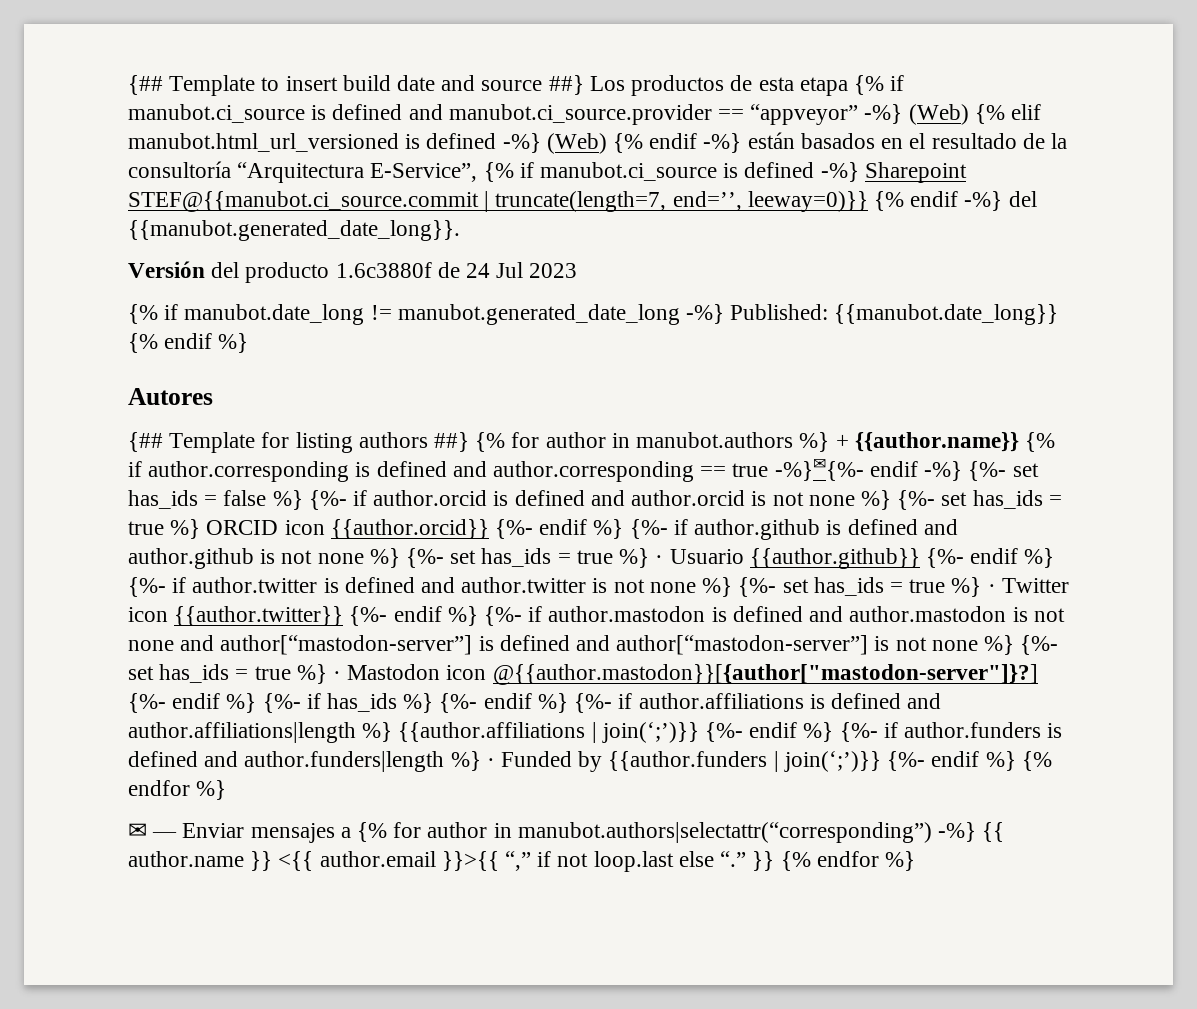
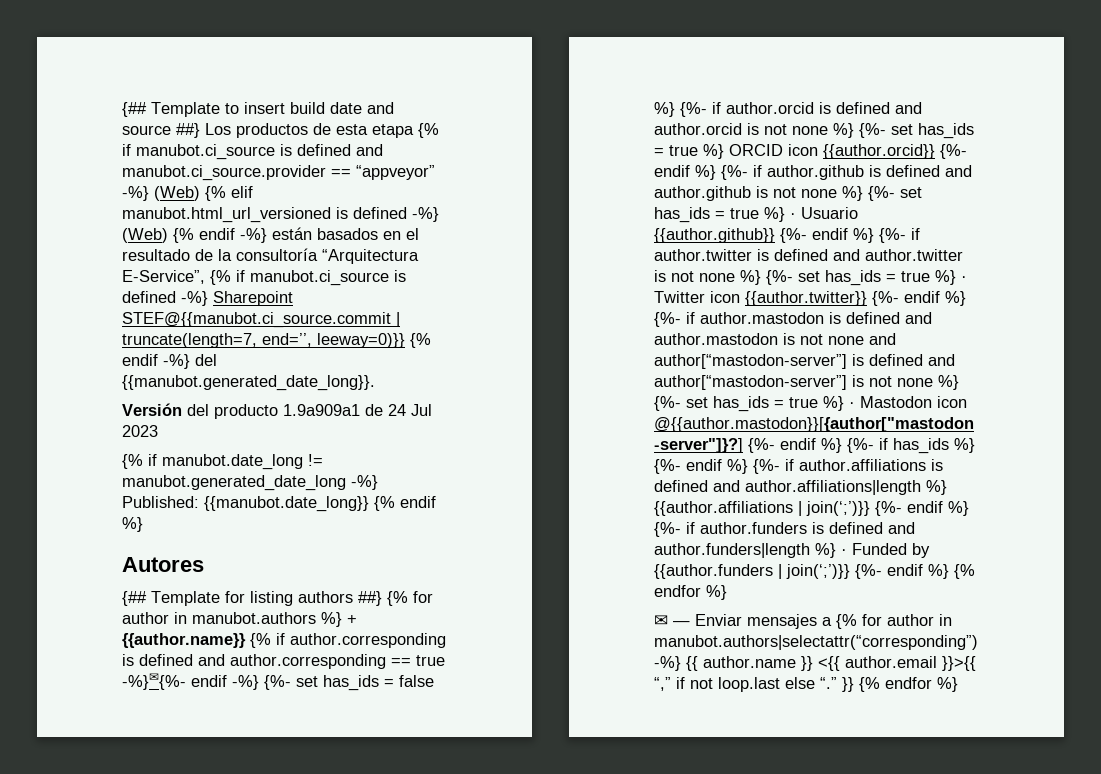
[335,262,432,278] 1.6c3880f -> [283,404,360,416] 1.9a909a1

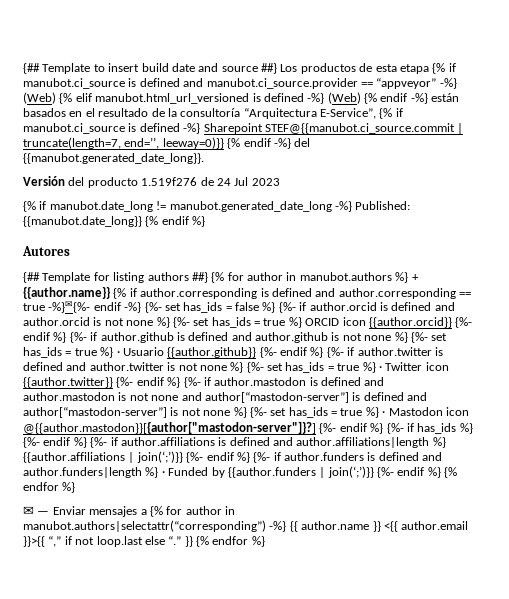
[283,404,360,416] 1.9a909a1 -> [141,177,198,186] 1.519f276

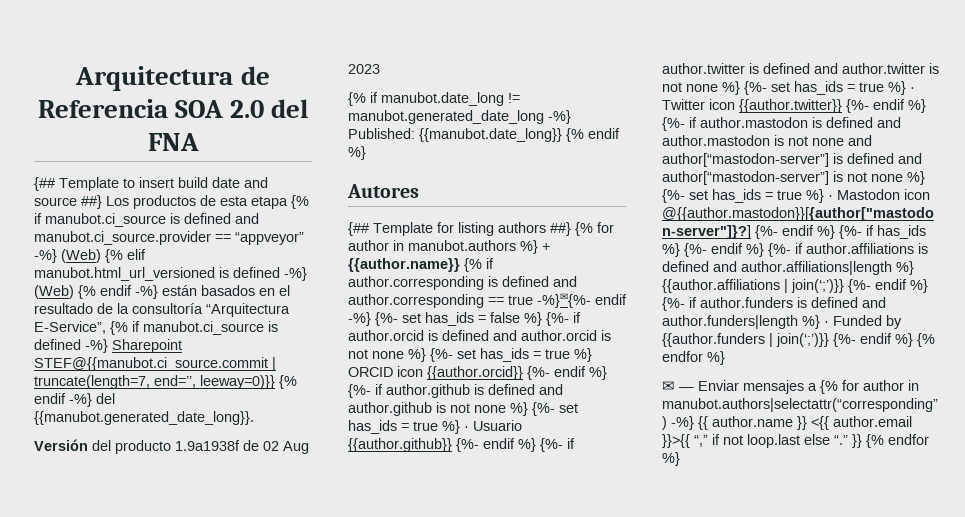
(23, 68) none -> [75,66,270,91] [37,99,309,118] [147,133,199,151] Arquitectura de Referencia SOA 2.0 del FNA //
[141,177,249,186] 1.519f276 de 24 Jul -> [175,440,309,454] 1.9a1938f de 02 Aug

